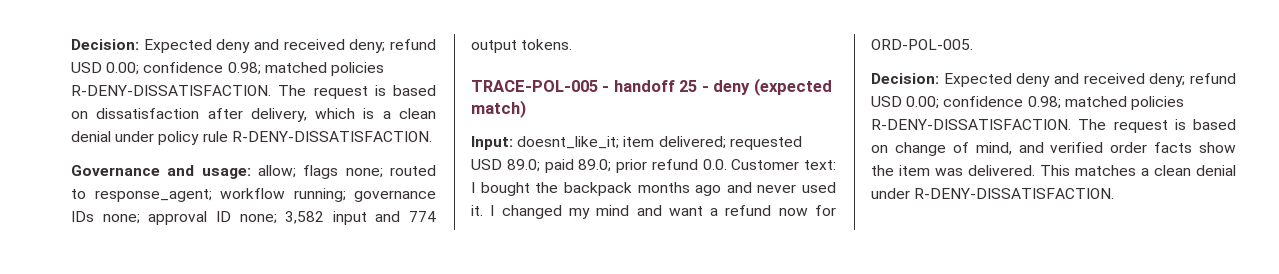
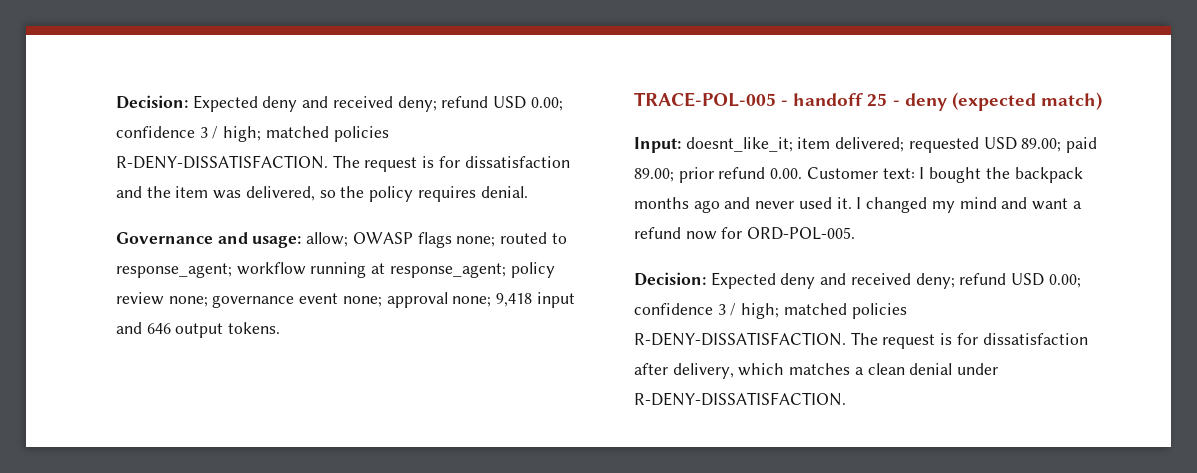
[227,62,384,76] [71,85,436,99] [71,108,436,122] [71,131,432,145] 0.98; matched policies R-DENY-DISSATISFACTION. The request is based on dissatisfaction after delivery, which is a clean denial under policy rule R-DENY-DISSATISFACTION. -> [199,126,389,142] [116,155,570,172] [116,186,528,202] 3 / high; matched policies R-DENY-DISSATISFACTION. The request is for dissatisfaction and the item was delivered, so the policy requires denial.
(296, 171) none -> [352,232,413,244] OWASP
[293,188,436,202] [71,211,325,225] running; governance IDs none; approval ID none; 3,582 -> [310,262,555,278] [116,292,533,308] running at response_agent; policy review none; governance event none; approval none; 9,418
[409,211,436,222] 774 -> [146,323,171,334] 646
[506,159,612,173] 89.0; paid 89.0; -> [1021,137,1098,153] [634,168,674,182] 89.00; paid 89.00;
[702,159,727,170] 0.0. -> [770,168,803,179] 0.00.
[1027,96,1184,110] [871,119,1236,133] [871,142,1236,156] [871,165,1070,176] 0.98; matched policies R-DENY-DISSATISFACTION. The request is based on change of mind, and verified order facts show the item was delivered. This -> [717,303,907,319] [634,332,1088,349] [634,363,785,379] 3 / high; matched policies R-DENY-DISSATISFACTION. The request is for dissatisfaction after delivery, which

